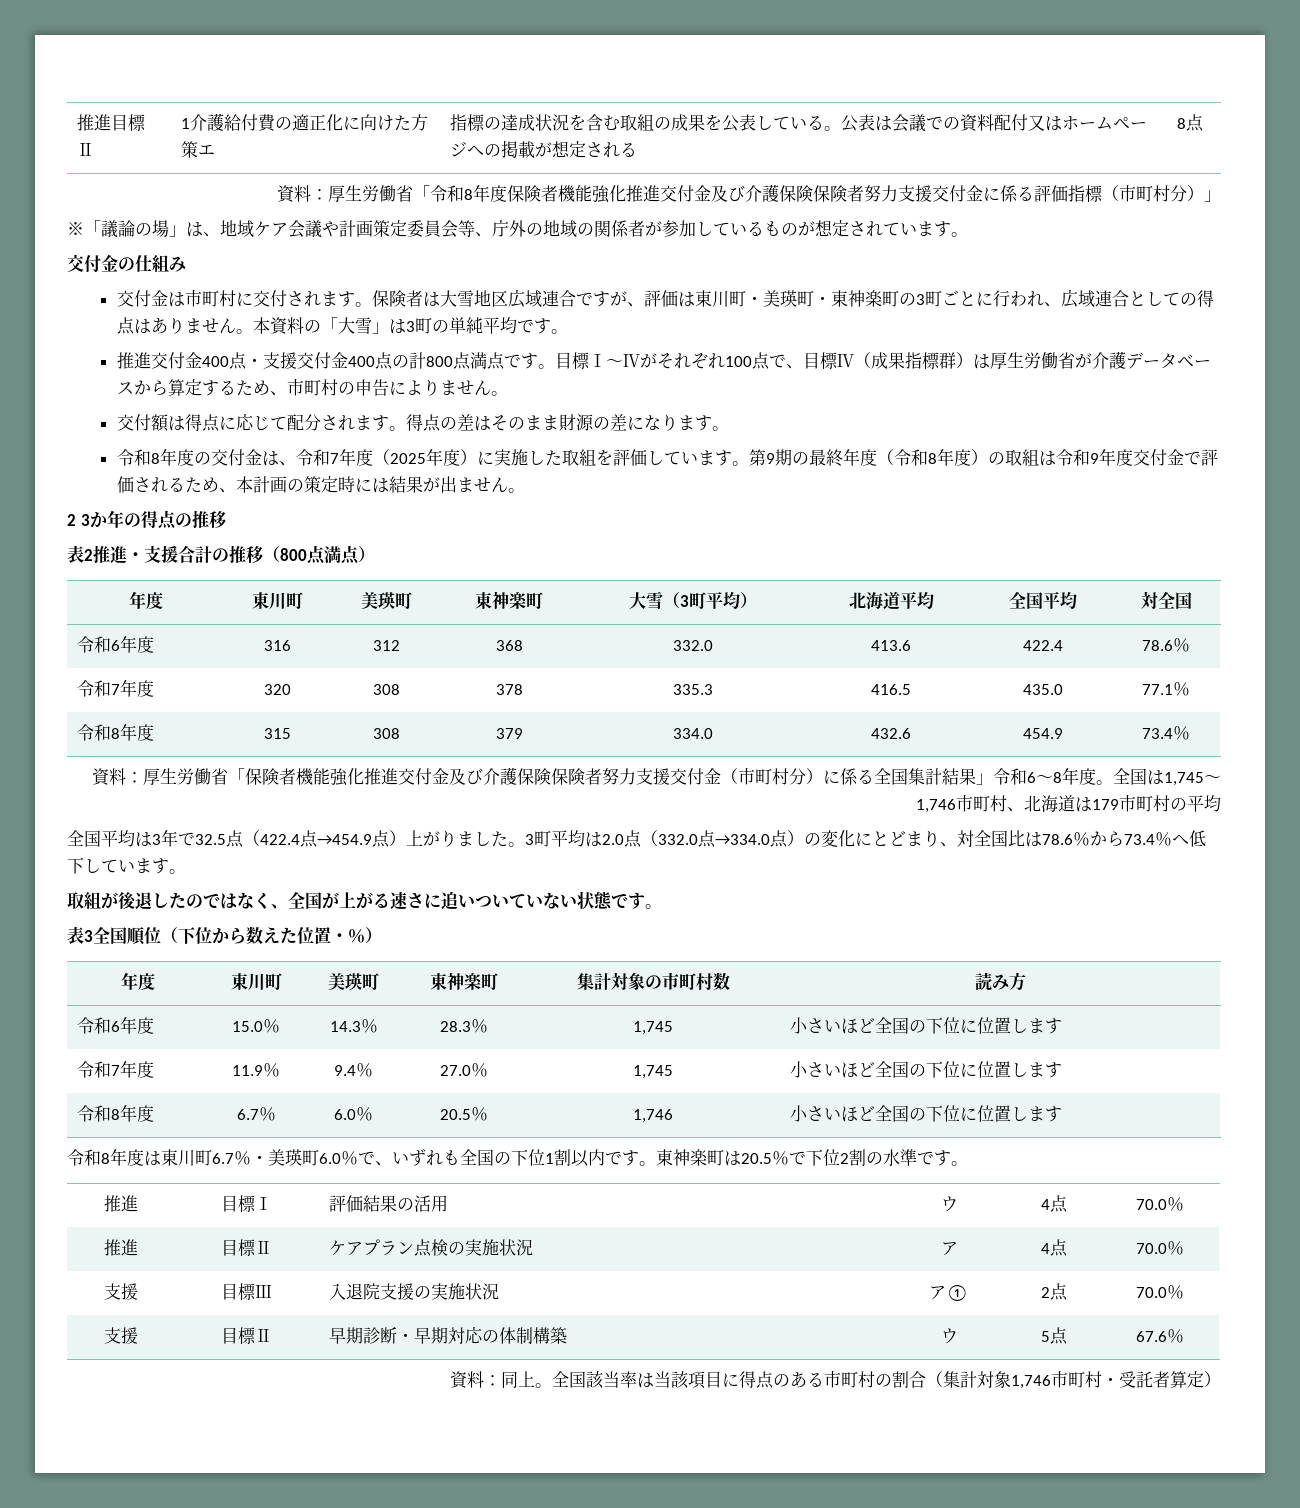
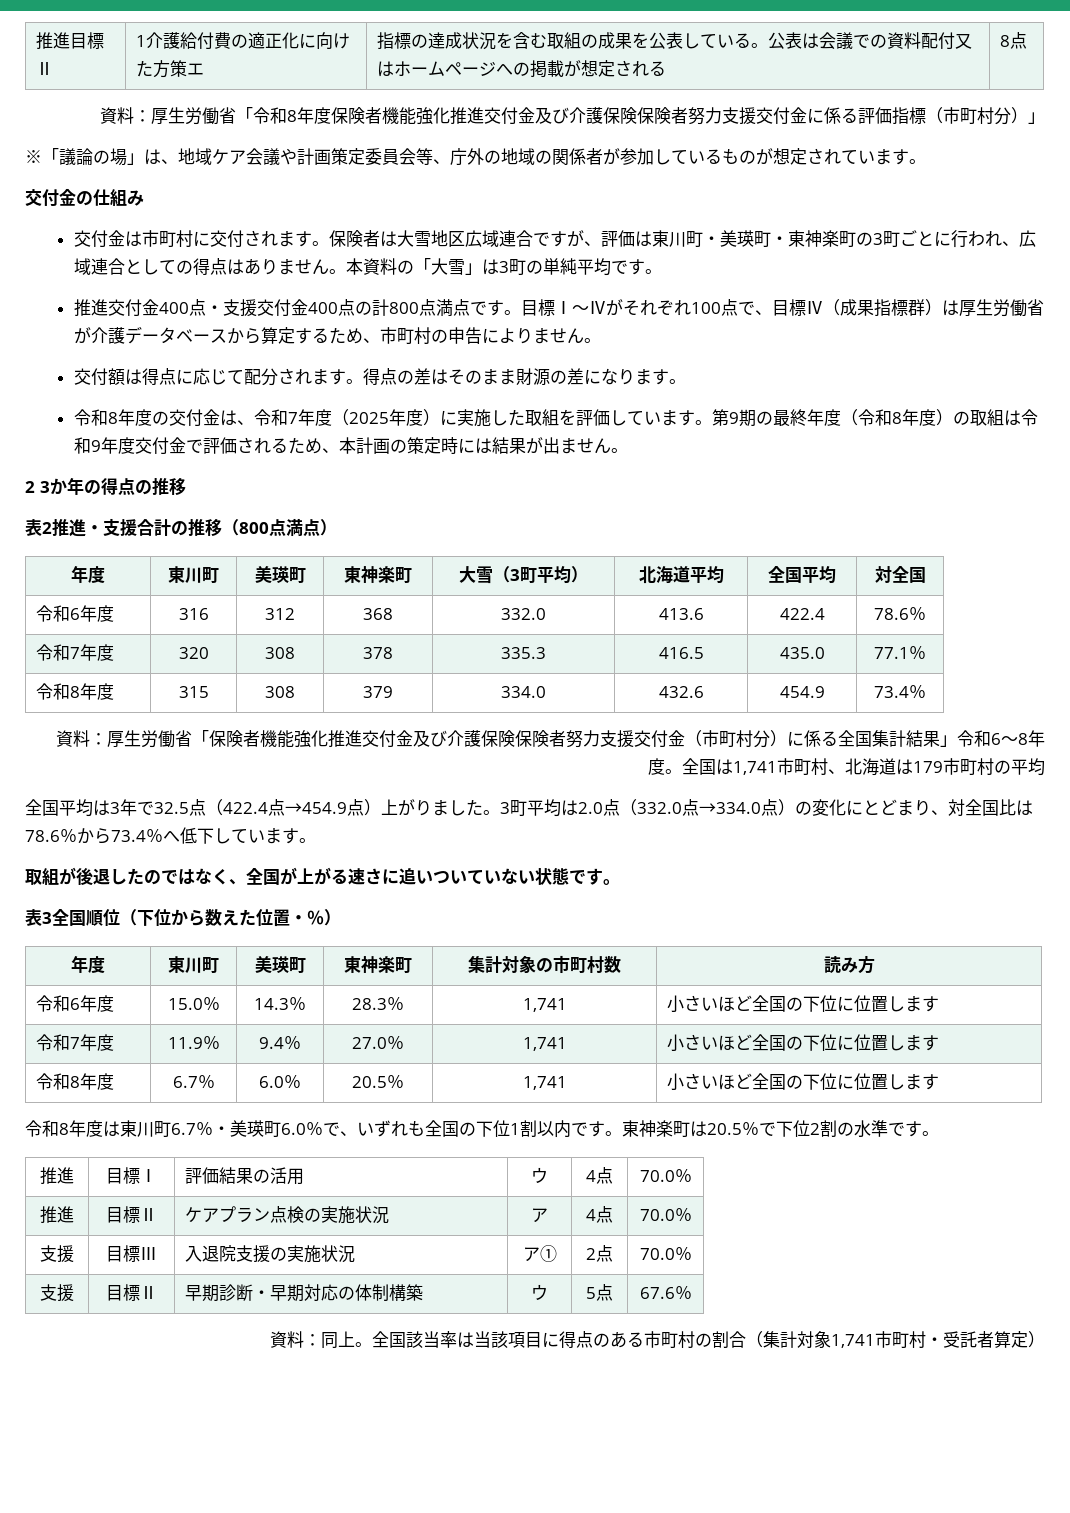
[1164,772,1221,786] [916,799,956,813] 1,745〜1,746 -> [733,761,777,775] 1,741
[633,1021,673,1035] 1,745 -> [522,998,567,1012] 1,741
[633,1065,673,1079] 1,745 -> [522,1037,567,1051] 1,741
[633,1109,673,1123] 1,746 -> [522,1076,567,1090] 1,741
[1011,1375,1051,1389] 1,746 -> [831,1334,875,1348] 1,741

